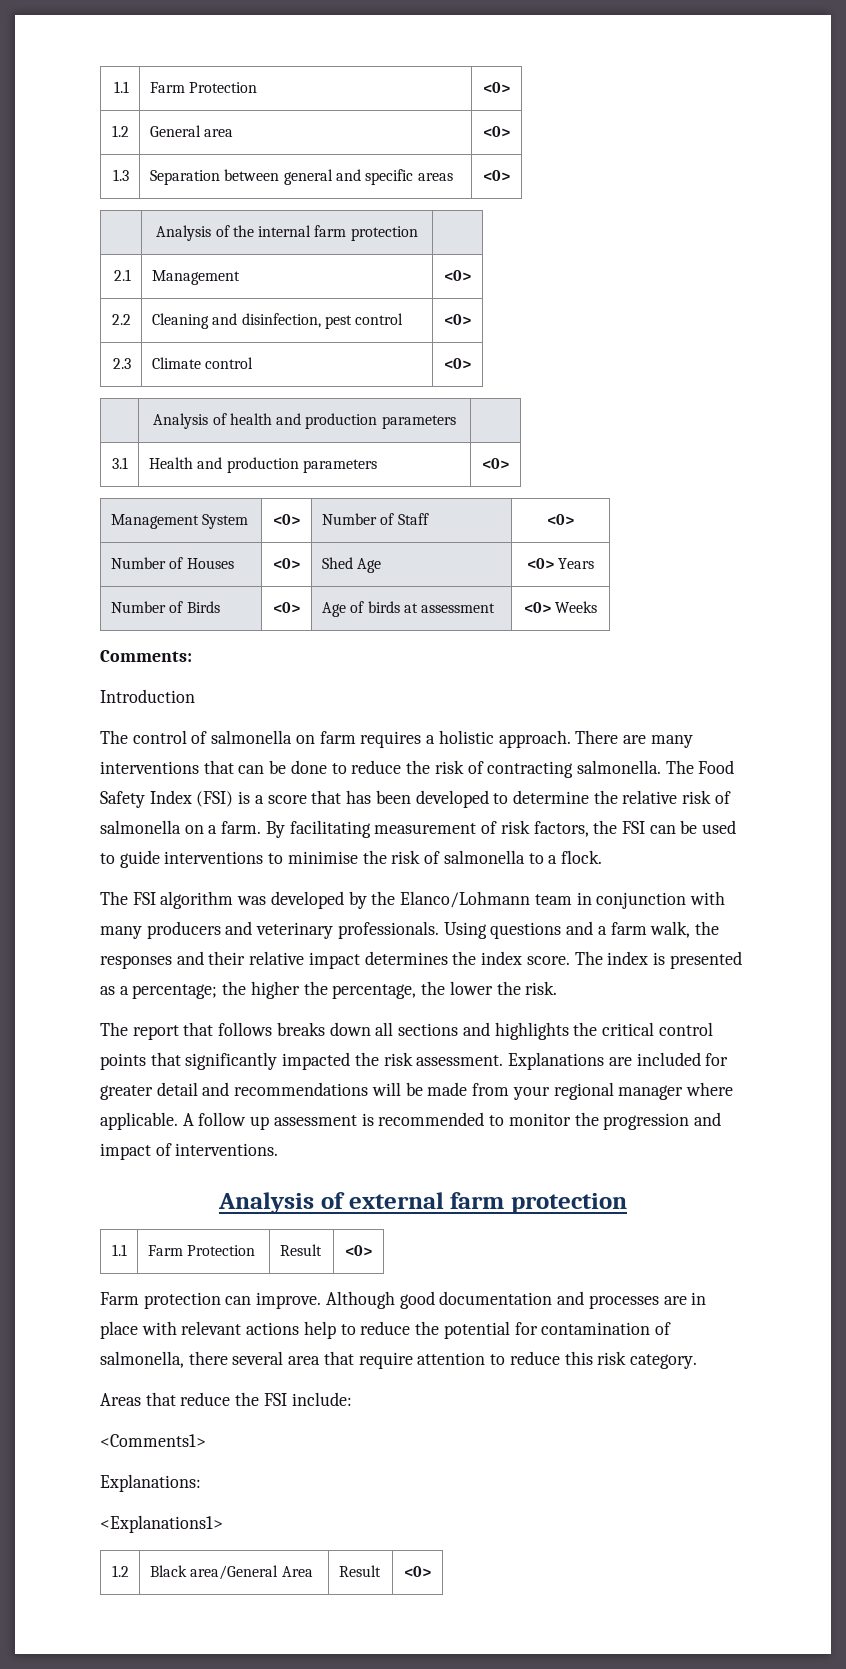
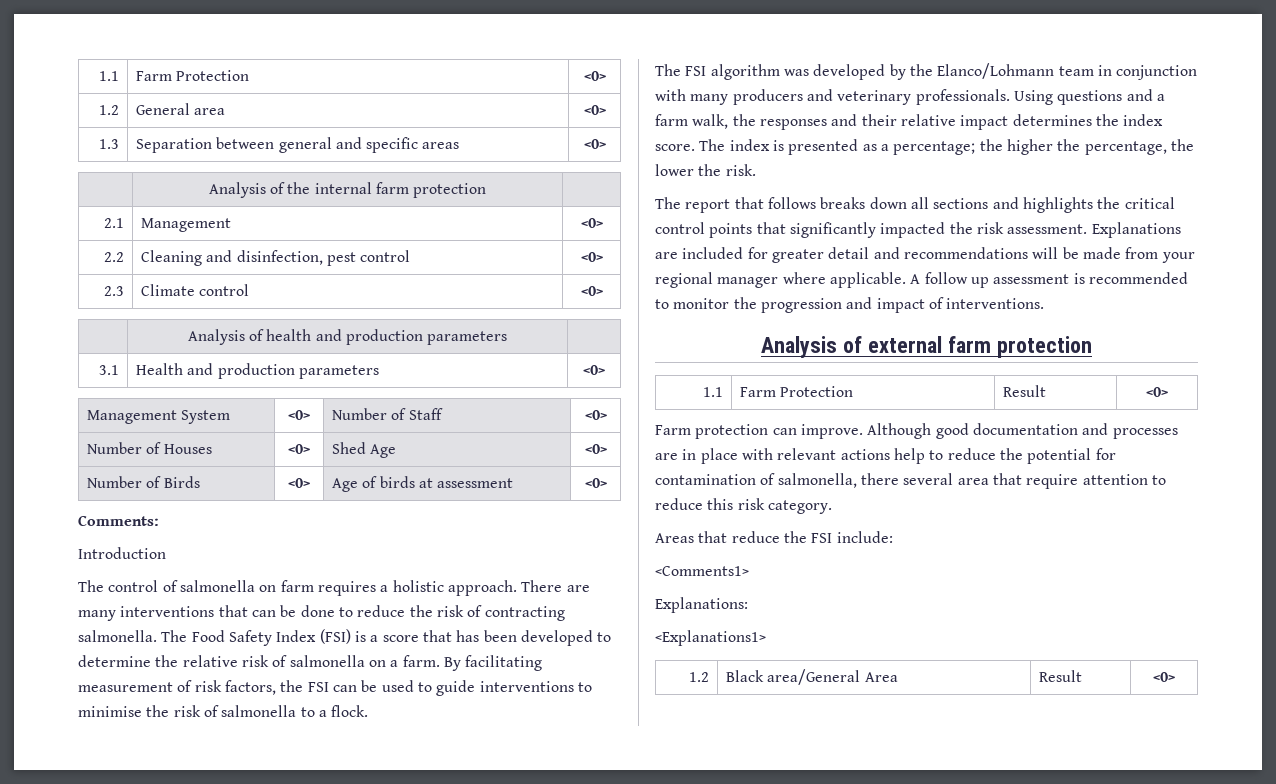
[558,558,595,569] Years -> (607, 449) none
[555,601,598,613] Weeks -> (607, 483) none

